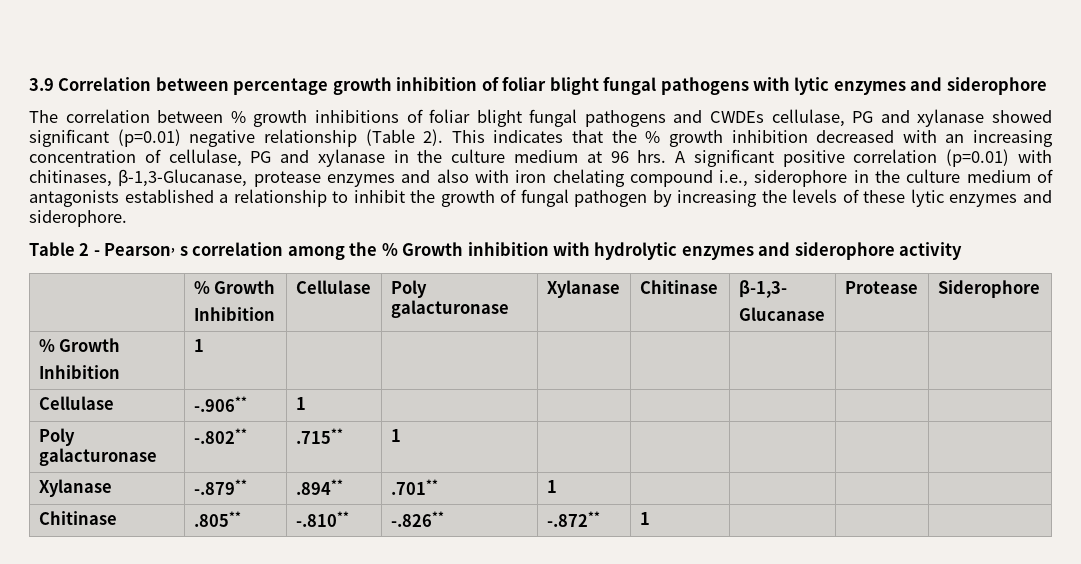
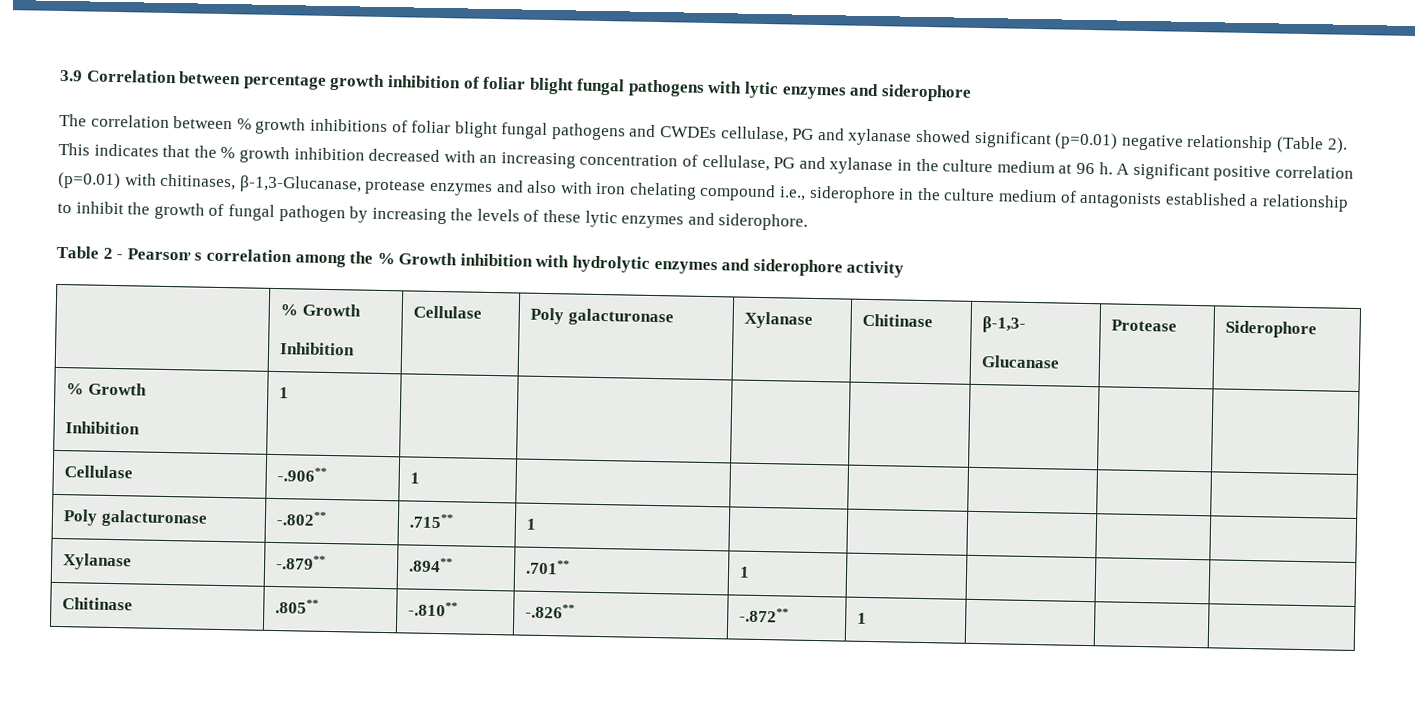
[637,150,667,163] hrs. -> [1098,162,1113,175] h.

